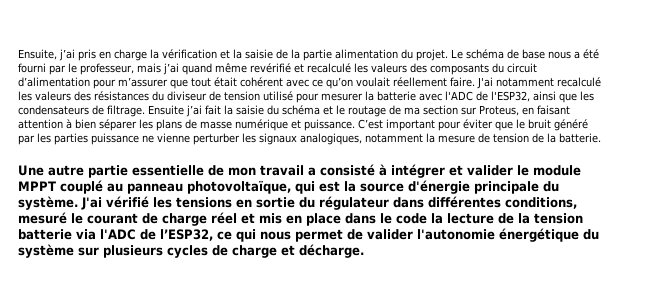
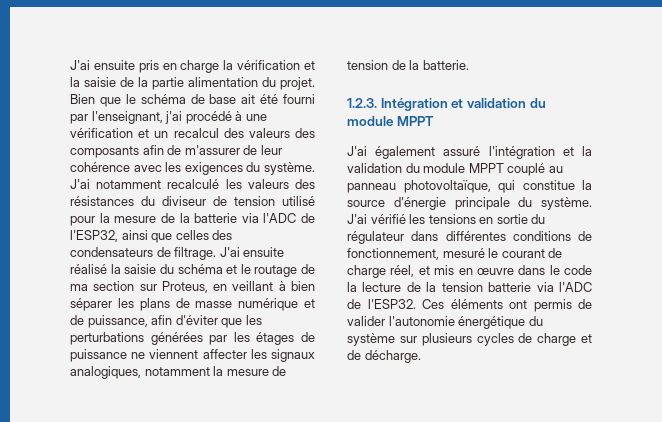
[18,49,75,61] Ensuite, j’ai -> [70,60,135,70] J'ai ensuite
[451,49,463,59] Le -> [70,94,136,107] Bien que le
[548,51,580,59] nous a -> [241,94,256,104] ait
[68,63,537,75] [18,77,475,89] le professeur, mais j’ai quand même revérifié et recalculé les valeurs des composants du circuit d’alimentation pour m’assurer que tout était cohérent avec ce qu’on voulait réellement faire. -> [91,111,267,124] [70,128,315,138] [70,145,282,158] [70,162,315,175] l'enseignant, j'ai procédé à une vérification et un recalcul des valeurs des composants afin de m'assurer de leur cohérence avec les exigences du système.
[321,93,363,101] mesurer -> [99,213,175,223] la mesure de
[419,93,442,101] avec -> [241,213,259,223] via
[580,91,594,101] les -> [175,230,233,240] celles des
[148,105,221,117] Ensuite j’ai fait -> [219,247,285,257] [70,264,107,274] J'ai ensuite réalisé
[537,105,570,115] [18,119,63,129] faisant attention -> [232,281,274,291] veillant
[304,119,588,131] [18,133,240,145] puissance. C’est important pour éviter que le bruit généré par les parties puissance ne vienne perturber -> [70,315,262,328] [70,332,315,345] [70,349,247,362] de puissance, afin d'éviter que les perturbations générées par les étages de puissance ne viennent affecter
[18,164,529,178] Une autre partie essentielle de mon travail a consisté à intégrer et valider le -> [347,98,546,111] [347,116,434,126] [347,146,592,159] [347,163,420,173] 1.2.3. Intégration et validation du module MPPT // J'ai également assuré l'intégration et la validation du
[319,181,340,192] est -> [522,180,575,190] constitue
[505,197,577,209] conditions, -> [512,231,592,241] [347,248,439,260] conditions de fonctionnement,
[211,212,237,224] réel -> [390,265,415,277] réel,
[306,213,341,226] place -> [476,268,514,275] œuvre
[160,229,343,242] l’ESP32, ce qui nous permet -> [367,299,572,312] l'ESP32. Ces éléments ont permis
(295, 250) none -> [347,350,361,360] de

